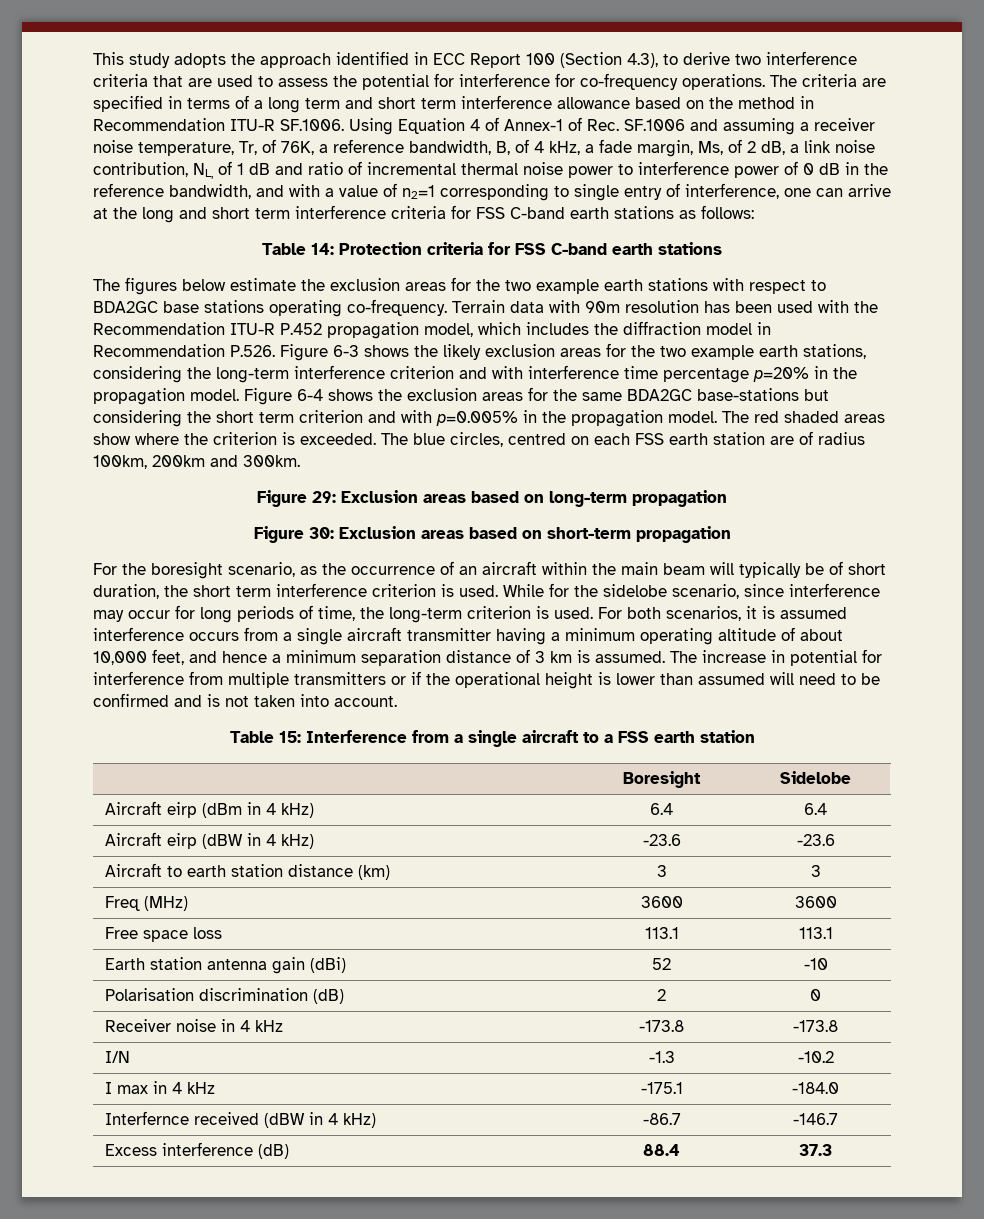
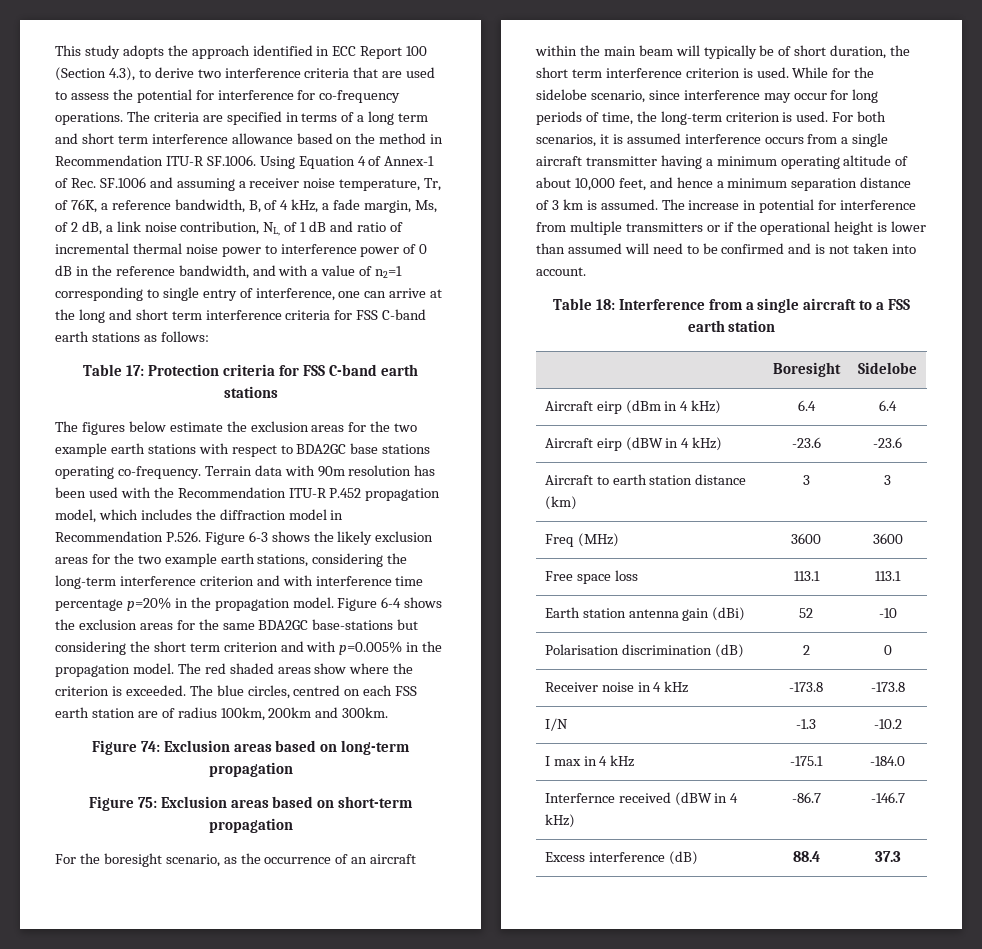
[311,243,334,255] 14: -> [126,365,145,376] 17:
[312,491,336,503] 29: -> [140,741,160,752] 74:
[308,527,334,539] 30: -> [137,797,157,808] 75:
[278,731,301,743] 15: -> [595,299,615,310] 18:

